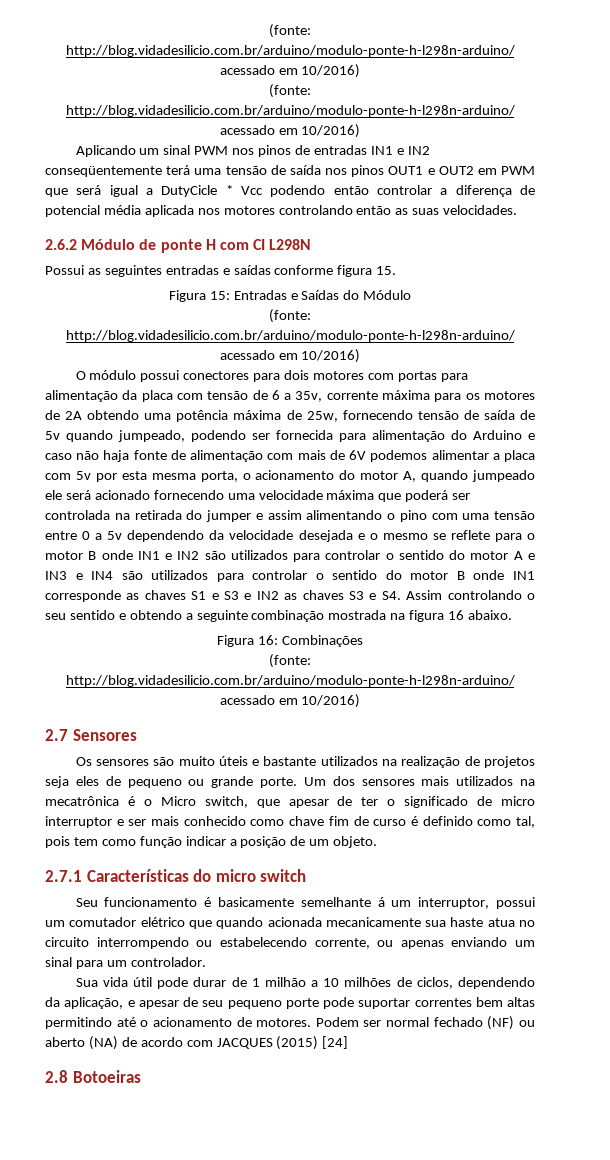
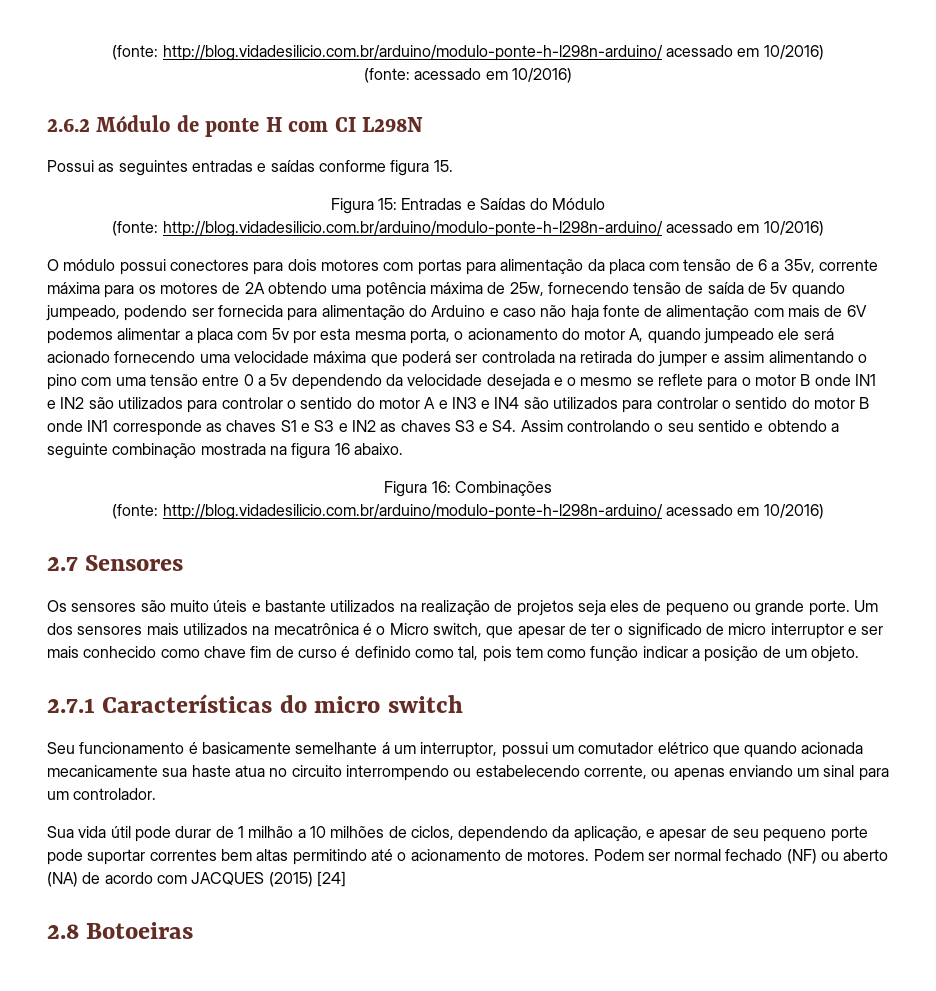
[65,105,515,117] [219,124,361,138] [75,145,430,157] [45,165,536,177] [45,185,535,197] [45,205,518,217] http://blog.vidadesilicio.com.br/arduino/modulo-ponte-h-l298n-arduino/ acessado em 10/2016) // Aplicando um sinal PWM nos pinos de entradas IN1 e IN2 conseqüentemente terá uma tensão de saída nos pinos OUT1 e OUT2 em PWM que será igual a DutyCicle * Vcc podendo então controlar a diferença de potencial média aplicada nos motores controlando então as suas velocidades. -> [414,68,572,83] acessado em 10/2016)

